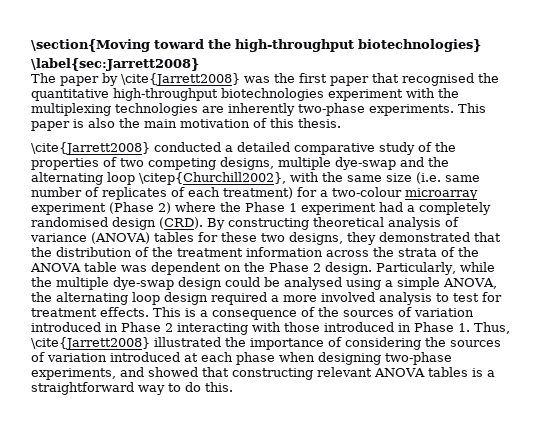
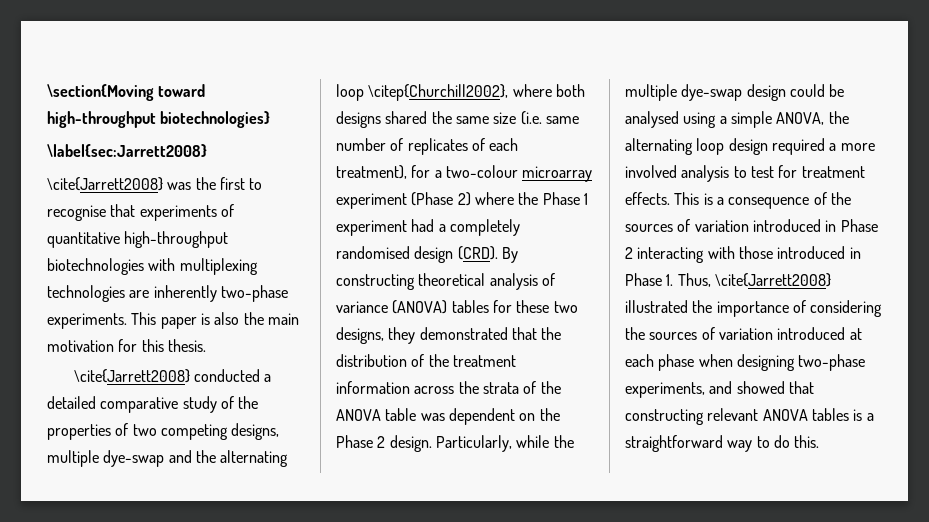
[208,39,231,49] the -> (206, 90) none
[31,73,118,86] The paper by -> (207, 150) none
[330,73,499,86] [31,88,459,101] paper that recognised the quantitative high-throughput biotechnologies experiment with the -> [249,178,263,190] [47,204,234,221] [47,231,229,248] [47,258,176,275] to recognise that experiments of quantitative high-throughput biotechnologies with
[253,118,267,128] of -> [118,339,138,352] for
[290,172,319,182] with -> [512,84,585,97] [336,111,428,128] where both designs shared
[223,187,293,199] treatment) -> [336,165,407,179] treatment),

